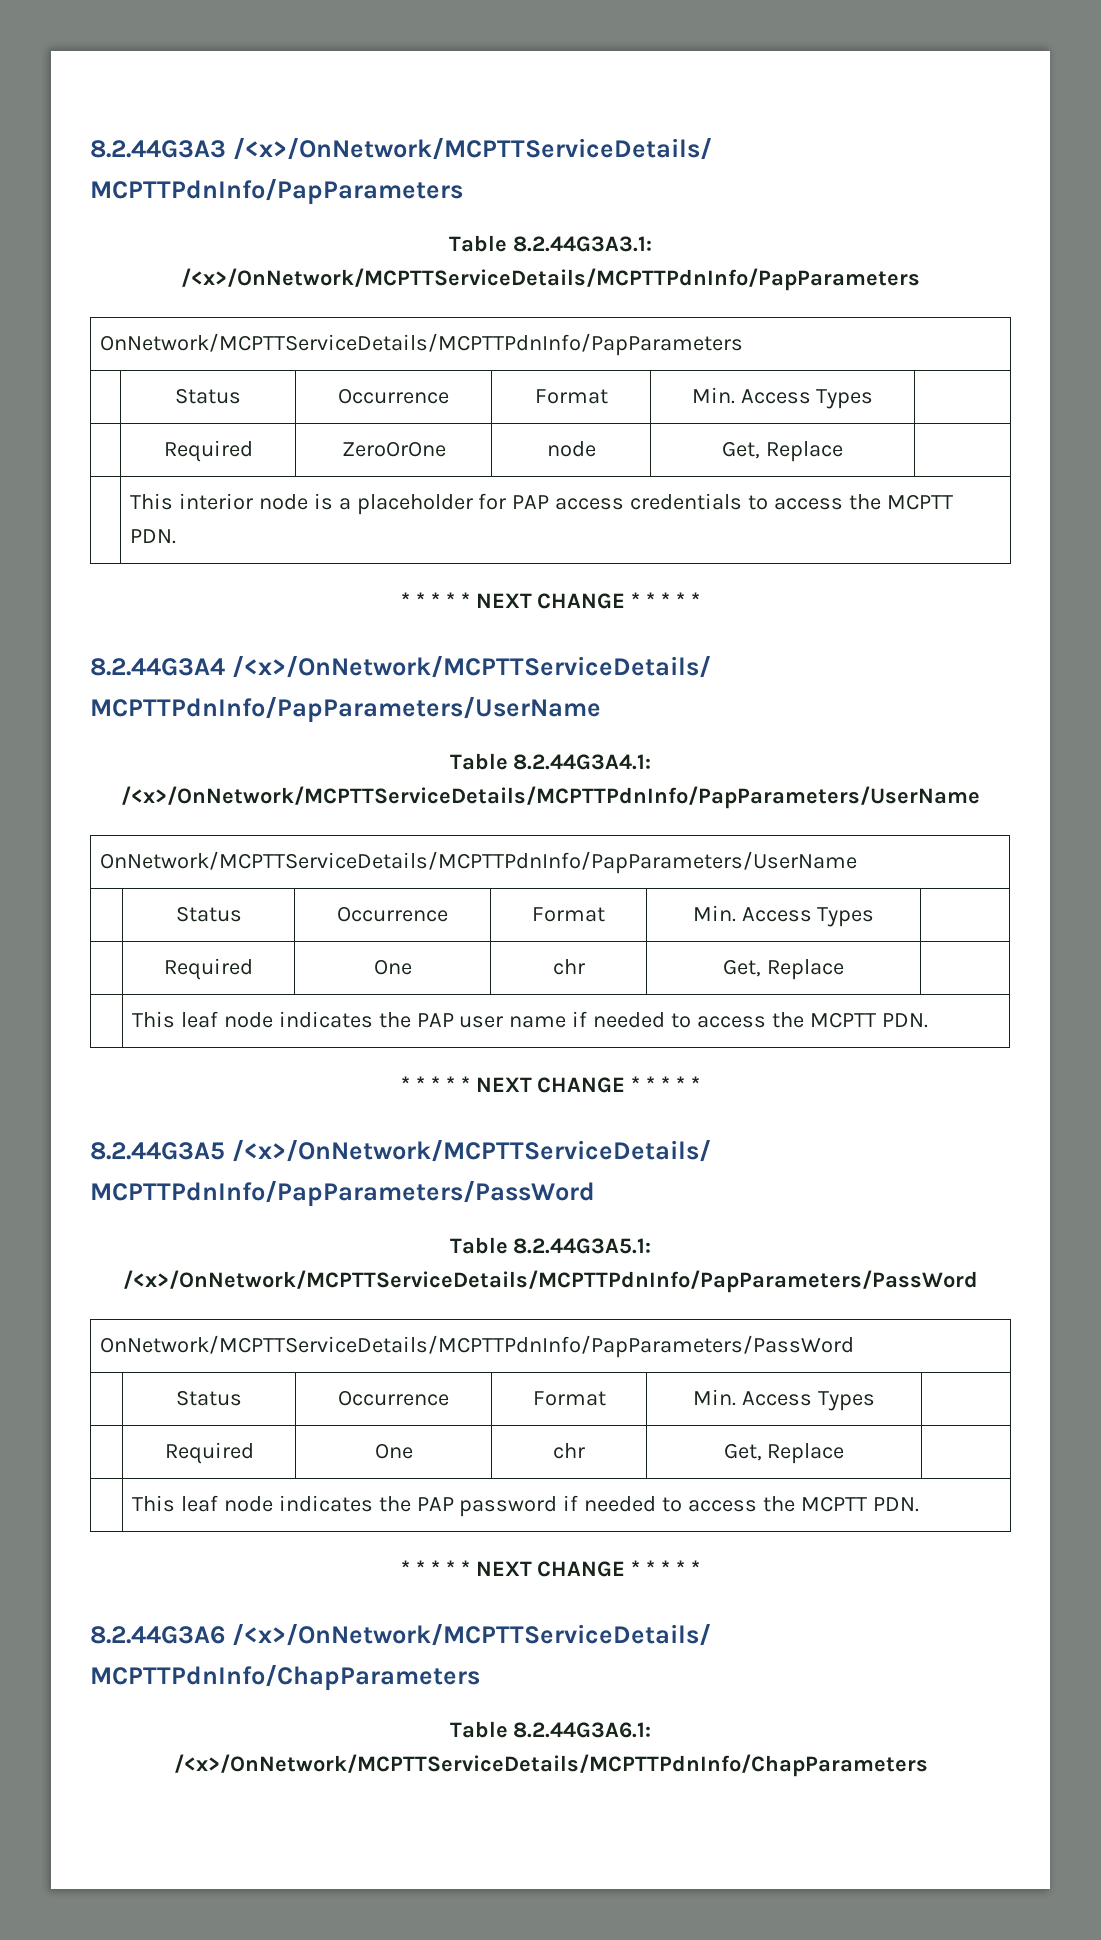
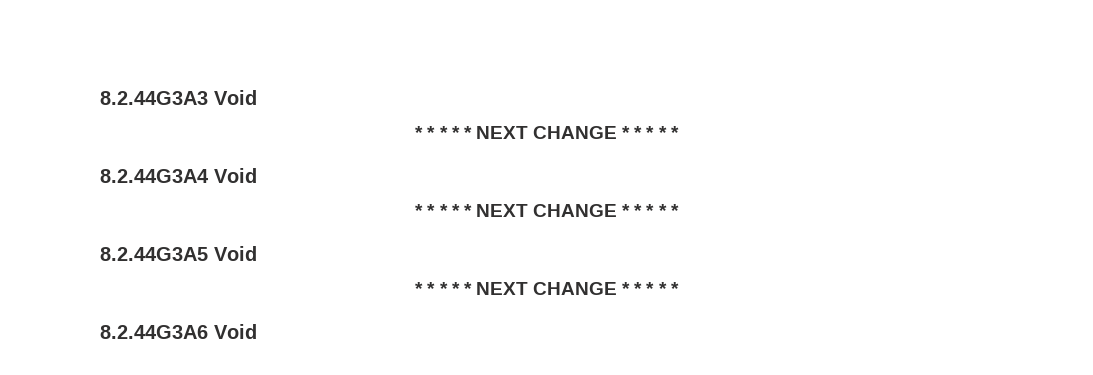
[232,138,712,160] [90,179,463,205] [449,235,652,252] [181,268,920,291] [99,333,743,356] [175,388,241,404] [338,388,449,404] [534,389,608,404] [691,387,874,409] [163,440,253,462] [341,441,446,457] [546,441,596,457] [722,441,843,462] [129,493,954,515] [129,529,176,544] /<x>/OnNetwork/MCPTTServiceDetails/ // MCPTTPdnInfo/PapParameters // Table 8.2.44G3A3.1: /<x>/OnNetwork/MCPTTServiceDetails/MCPTTPdnInfo/PapParameters // OnNetwork/MCPTTServiceDetails/MCPTTPdnInfo/PapParameters // | Status | Occurrence | Format | Min. Access Types | // | Required | ZeroOrOne | node | Get, Replace | // | This interior node is a placeholder for PAP access credentials to access the MCPTT PDN. -> [214,90,257,105] Void
[231,656,711,678] [90,697,601,723] [449,753,652,770] [121,786,980,809] [99,851,857,874] [175,906,242,922] [337,906,448,922] [532,907,605,922] [692,905,875,927] [164,958,253,980] [373,959,412,975] [552,959,585,975] [723,959,844,980] [131,1011,929,1028] /<x>/OnNetwork/MCPTTServiceDetails/ // MCPTTPdnInfo/PapParameters/UserName // Table 8.2.44G3A4.1: /<x>/OnNetwork/MCPTTServiceDetails/MCPTTPdnInfo/PapParameters/UserName // OnNetwork/MCPTTServiceDetails/MCPTTPdnInfo/PapParameters/UserName // | Status | Occurrence | Format | Min. Access Types | // | Required | One | chr | Get, Replace | // | This leaf node indicates the PAP user name if needed to access the MCPTT PDN. -> [214,168,257,183] Void
[231,1140,711,1162] [90,1181,595,1207] [449,1237,652,1254] [123,1270,978,1293] [99,1335,854,1358] [176,1390,242,1406] [338,1390,449,1406] [532,1391,606,1406] [693,1389,875,1411] [164,1442,254,1464] [374,1443,413,1459] [553,1443,585,1459] [723,1443,845,1464] [131,1495,920,1517] /<x>/OnNetwork/MCPTTServiceDetails/ // MCPTTPdnInfo/PapParameters/PassWord // Table 8.2.44G3A5.1: /<x>/OnNetwork/MCPTTServiceDetails/MCPTTPdnInfo/PapParameters/PassWord // OnNetwork/MCPTTServiceDetails/MCPTTPdnInfo/PapParameters/PassWord // | Status | Occurrence | Format | Min. Access Types | // | Required | One | chr | Get, Replace | // | This leaf node indicates the PAP password if needed to access the MCPTT PDN. -> [214,246,257,261] Void
[231,1624,711,1646] [90,1665,480,1691] [449,1721,652,1738] [173,1754,928,1777] /<x>/OnNetwork/MCPTTServiceDetails/ // MCPTTPdnInfo/ChapParameters // Table 8.2.44G3A6.1: /<x>/OnNetwork/MCPTTServiceDetails/MCPTTPdnInfo/ChapParameters -> [214,324,257,339] Void

